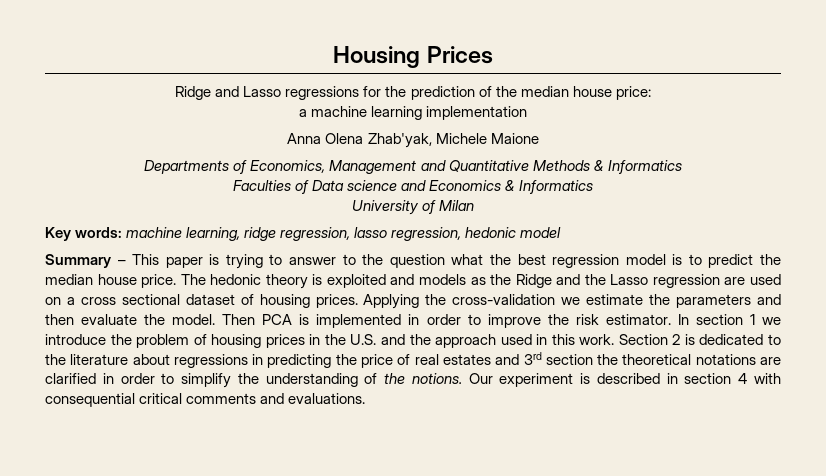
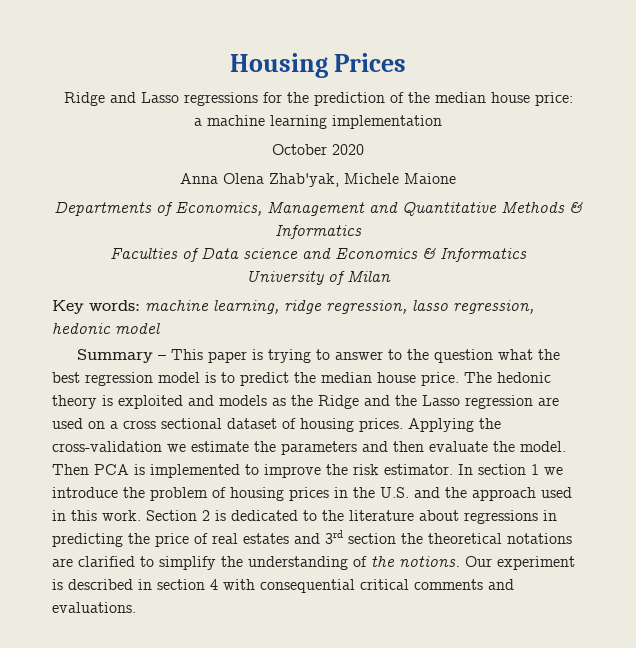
(528, 113) none -> [272,144,364,155] // October 2020
[408,314,461,325] in order -> (240, 471) none
[102,373,155,384] in order -> (135, 561) none

